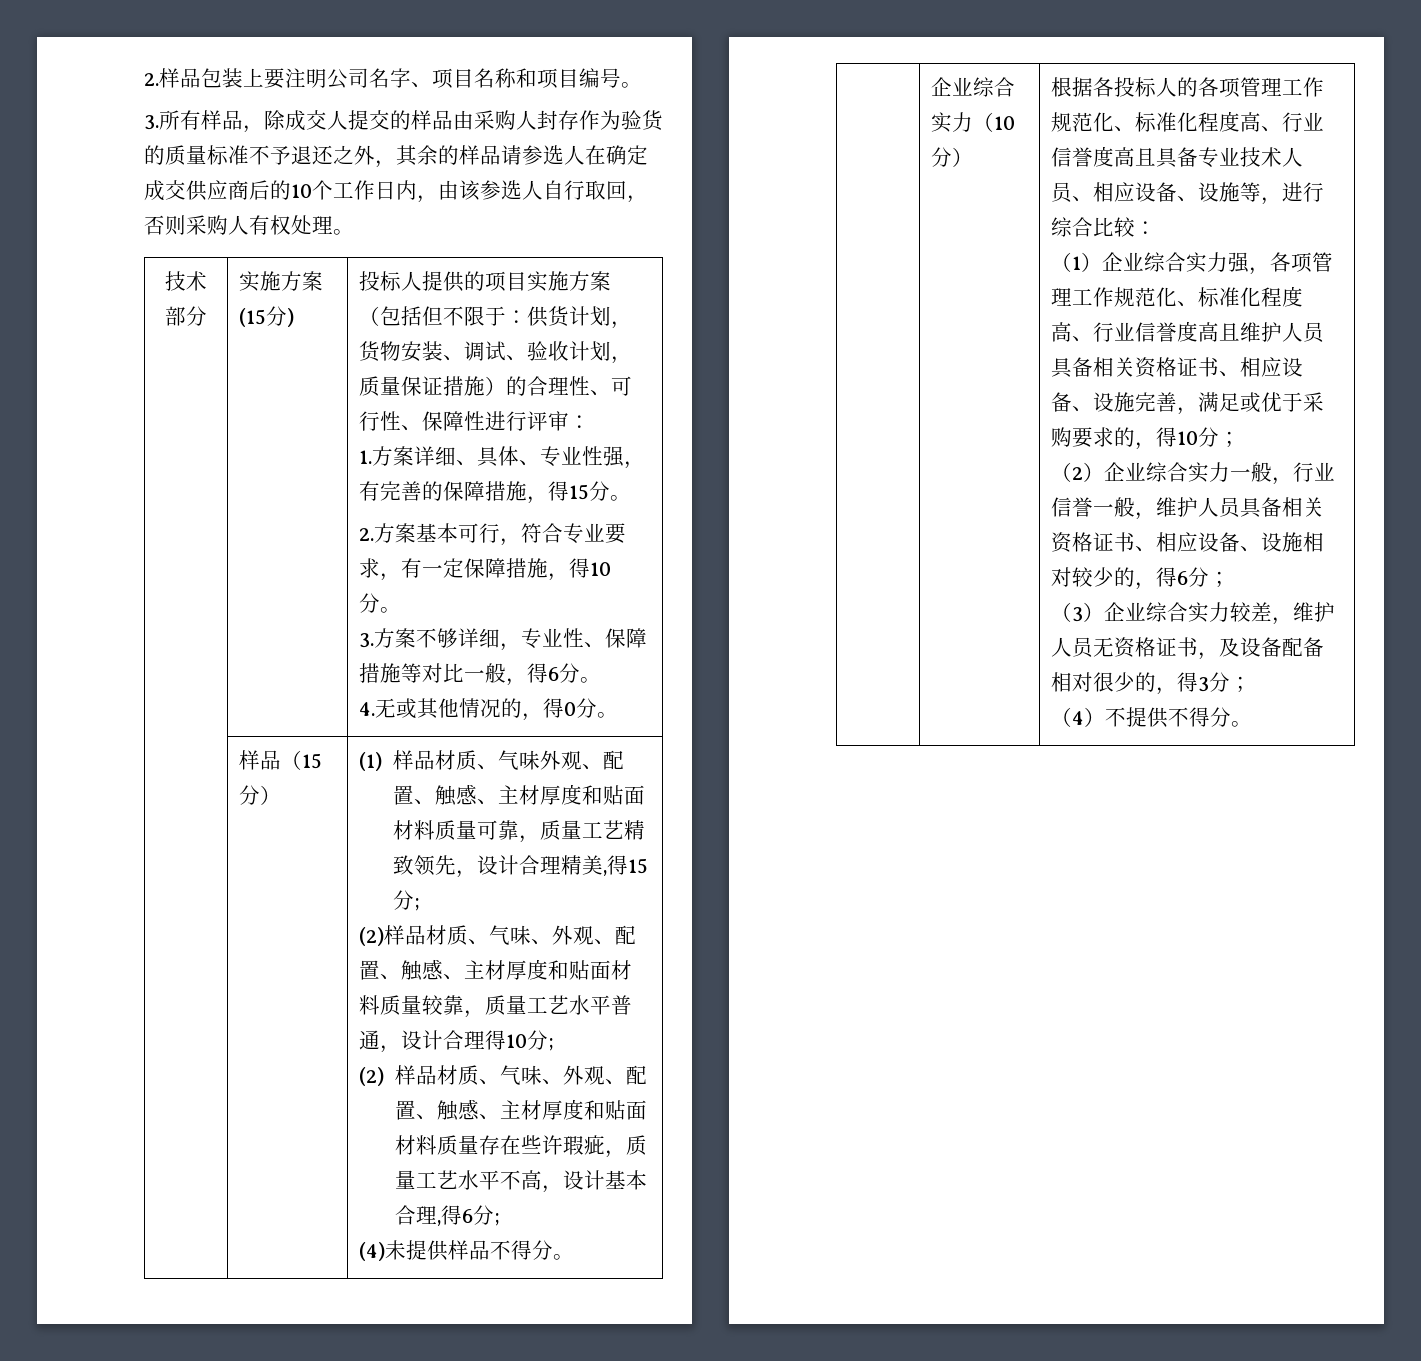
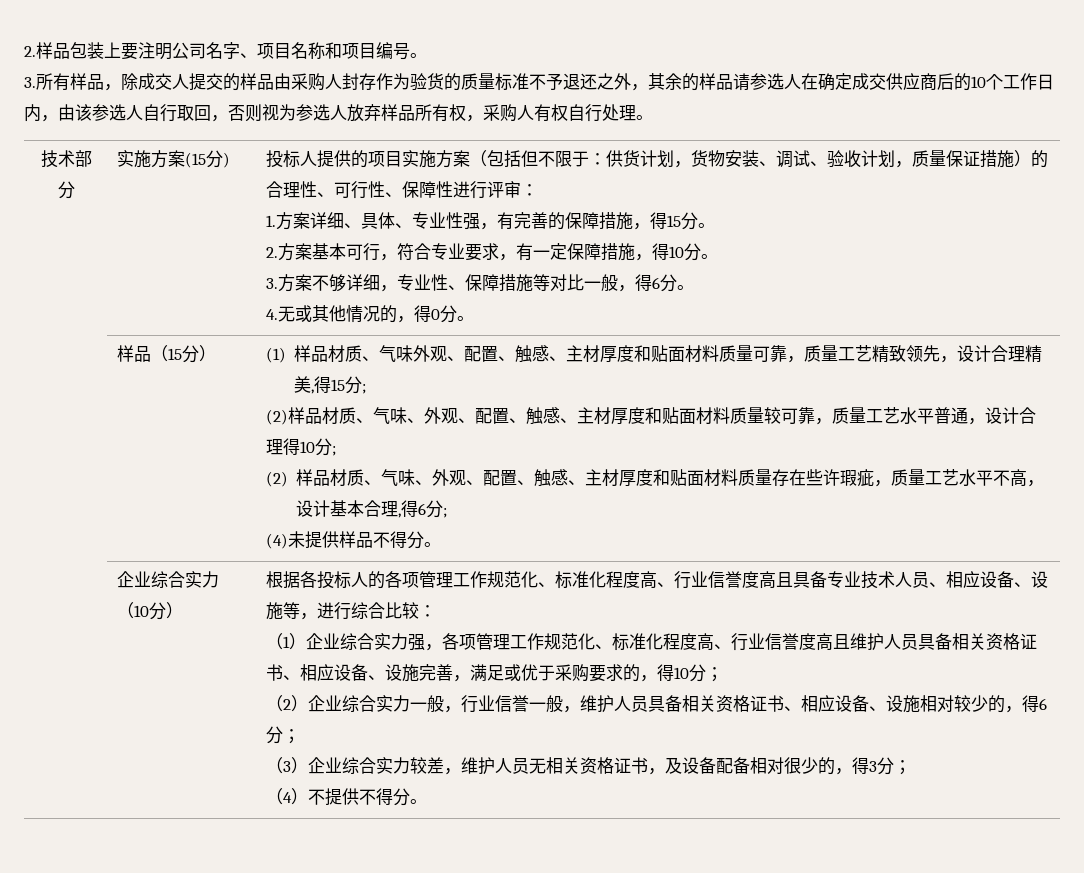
(186, 225) none -> [262,104,483,122] 视为参选人放弃样品所有权，
(291, 225) none -> [568,104,602,122] 自行
(444, 1005) none -> [780,408,798,424] 可
(1115, 647) none -> [545,757,580,774] 相关

